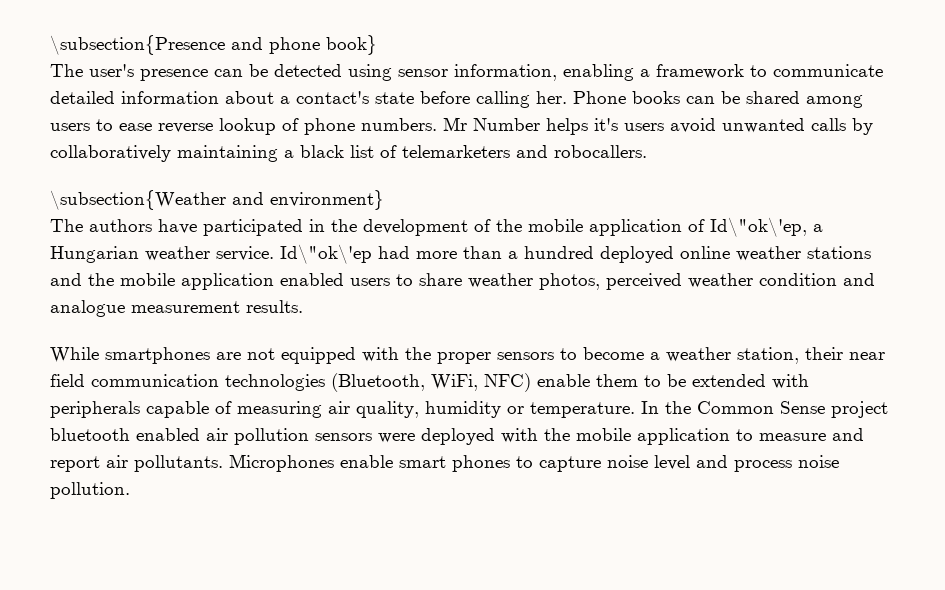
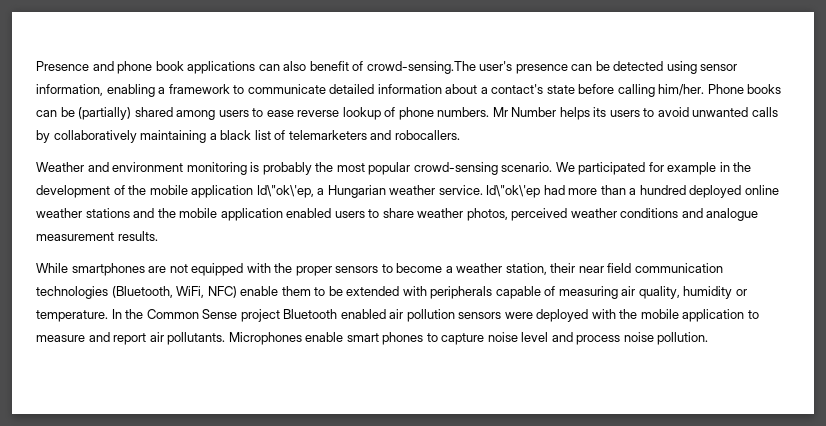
[50,35,225,55] \subsection{Presence -> [36,61,89,71] Presence
[326,35,377,55] [50,64,83,77] book} // The -> [155,61,476,74] book applications can also benefit of crowd-sensing.The
[536,91,567,104] her. -> [658,84,705,96] him/her.
(740, 97) none -> [78,107,132,120] (partially)
[594,118,664,131] it's users -> [593,107,655,117] its users to
[50,190,384,210] [50,219,303,236] \subsection{Weather and environment} // The authors have participated -> [36,162,717,175] Weather and environment monitoring is probably the most popular crowd-sensing scenario. We participated for example
[688,219,705,232] of -> (254, 191) none
[759,273,837,286] condition -> [620,208,679,218] conditions
[50,428,130,441] bluetooth -> [283,309,338,319] Bluetooth

